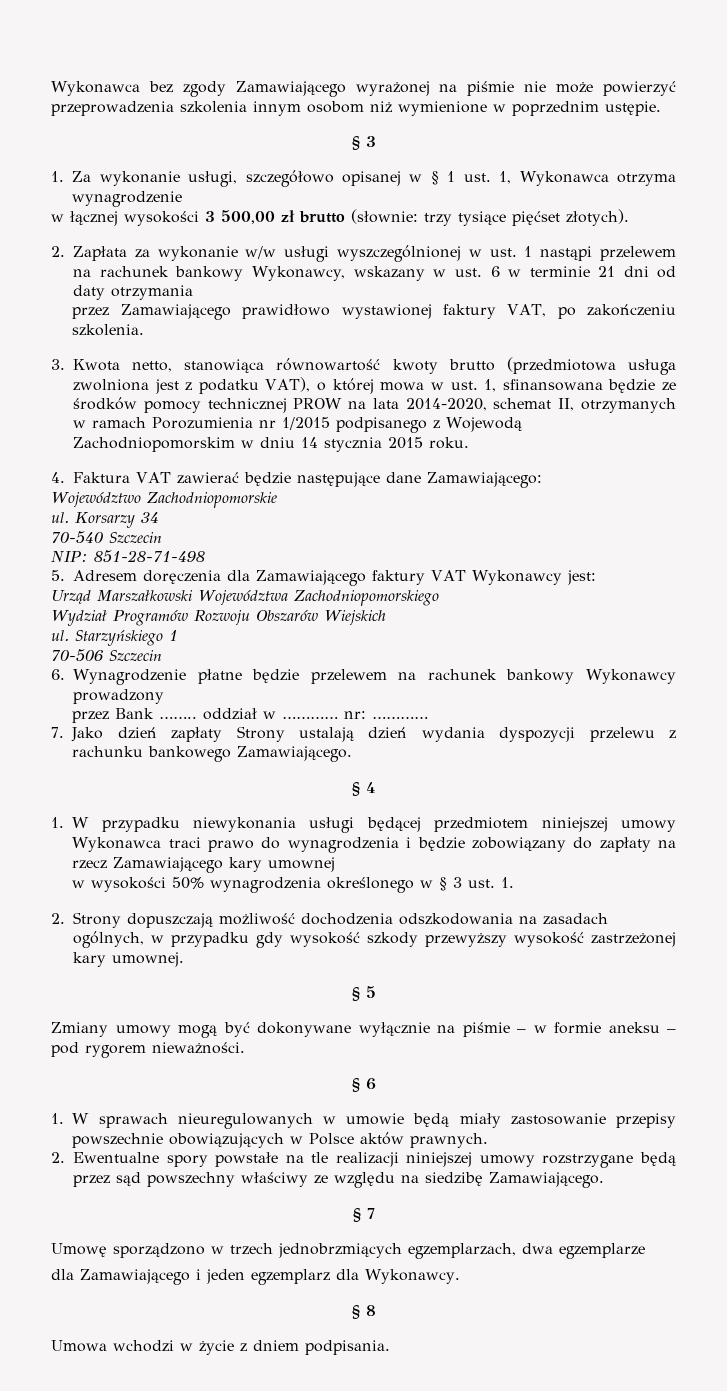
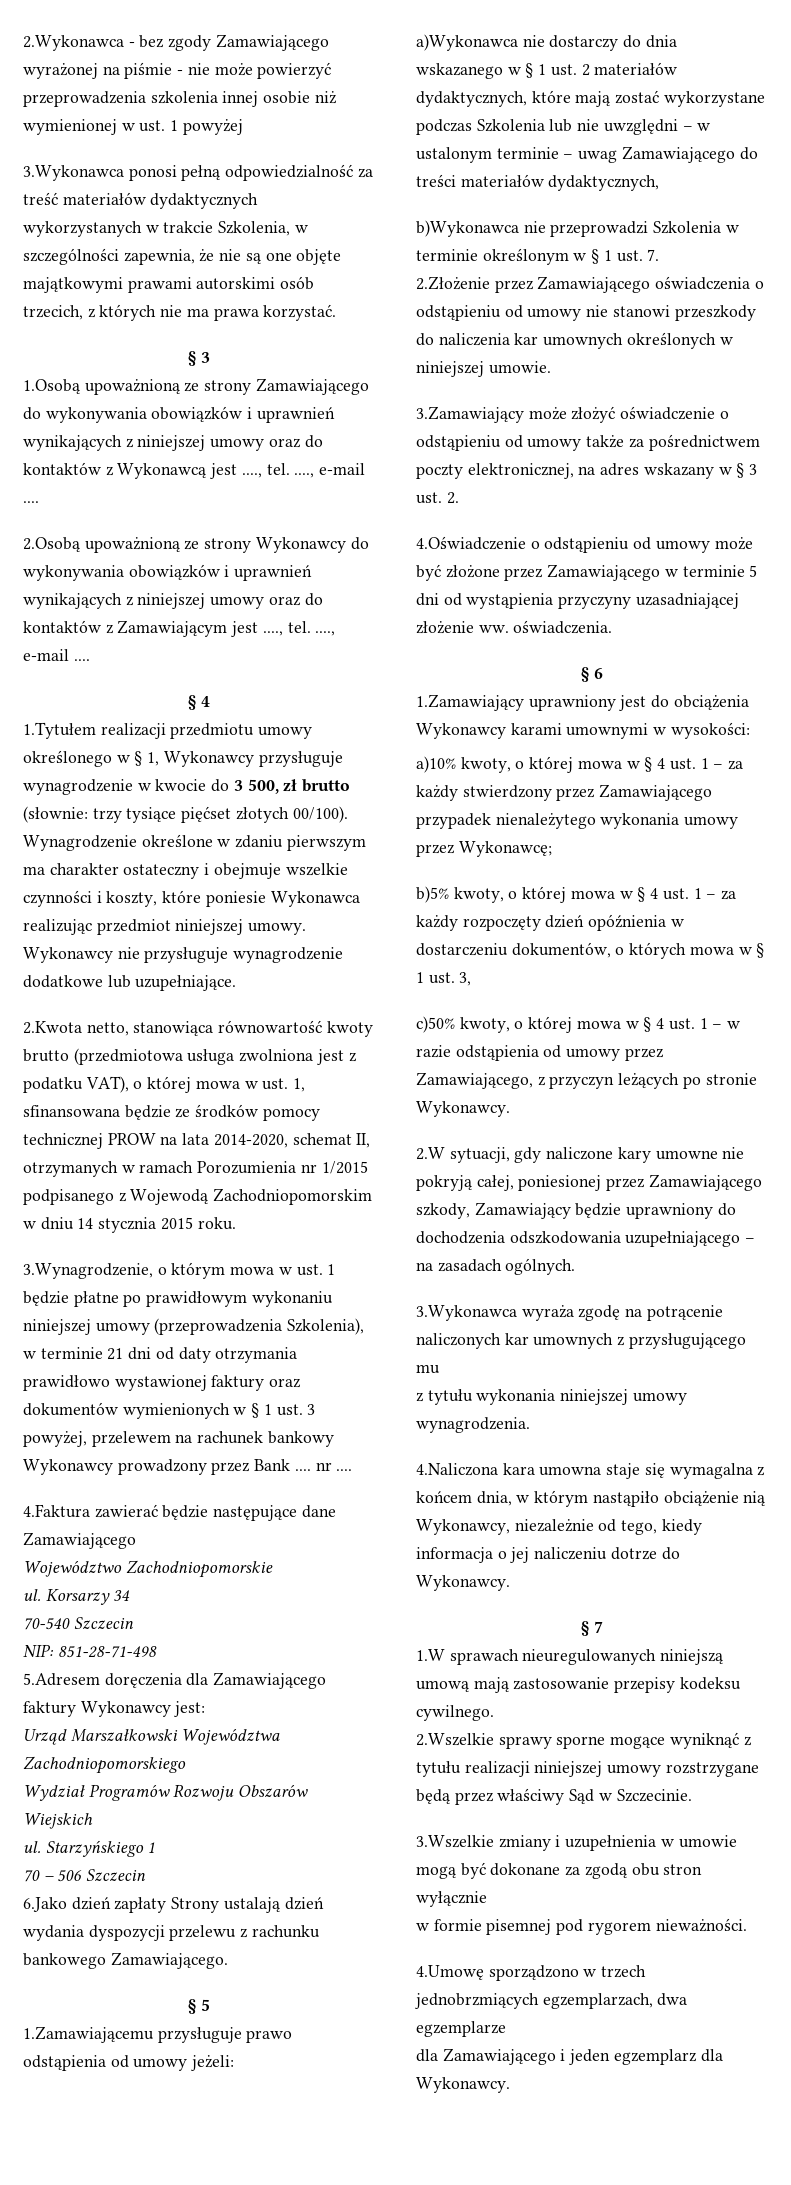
[51,81,140,96] Wykonawca -> [23,35,135,51] 2.Wykonawca -
(515, 88) none -> [177,70,184,75] -
[253,101,661,116] [351,136,376,150] [51,170,677,187] [72,191,183,207] [51,210,275,226] innym osobom niż wymienione w poprzednim ustępie. // § 3 // 1. Za wykonanie usługi, szczegółowo opisanej w § 1 ust. 1, Wykonawca otrzyma wynagrodzenie // w łącznej wysokości 3 500,00 -> [222,91,337,107] [23,119,243,135] [23,164,373,181] [23,192,259,209] [23,221,308,237] [23,248,342,265] [23,276,315,293] [23,304,337,321] [188,351,210,366] [23,378,369,395] [23,406,335,423] [23,435,323,451] [23,462,366,479] [23,501,39,503] [23,537,369,553] [23,564,313,581] [23,593,323,609] [23,620,336,637] [23,649,90,661] [188,695,210,710] [23,722,313,739] [23,750,343,767] [23,779,279,795] innej osobie niż wymienionej w ust. 1 powyżej // 3.Wykonawca ponosi pełną odpowiedzialność za treść materiałów dydaktycznych wykorzystanych w trakcie Szkolenia, w szczególności zapewnia, że nie są one objęte majątkowymi prawami autorskimi osób trzecich, z których nie ma prawa korzystać. // § 3 // 1.Osobą upoważnioną ze strony Zamawiającego do wykonywania obowiązków i uprawnień wynikających z niniejszej umowy oraz do kontaktów z Wykonawcą jest ...., tel. ...., e-mail .... // 2.Osobą upoważnioną ze strony Wykonawcy do wykonywania obowiązków i uprawnień wynikających z niniejszej umowy oraz do kontaktów z Zamawiającym jest ...., tel. ...., e-mail .... // § 4 // 1.Tytułem realizacji przedmiotu umowy określonego w § 1, Wykonawcy przysługuje wynagrodzenie w kwocie do 3 500,
[566,209,629,226] [51,245,676,262] [73,266,676,281] [73,285,193,300] [72,304,676,320] [72,324,145,336] [51,359,120,371] złotych). // 2. Zapłata za wykonanie w/w usługi wyszczególnionej w ust. 1 nastąpi przelewem na rachunek bankowy Wykonawcy, wskazany w ust. 6 w terminie 21 dni od daty otrzymania // przez Zamawiającego prawidłowo wystawionej faktury VAT, po zakończeniu szkolenia. // 3. Kwota -> [235,806,348,823] [23,834,366,851] [23,863,348,879] [23,890,360,907] [23,919,307,935] [23,947,344,963] [23,975,237,991] [23,1021,82,1034] złotych 00/100). Wynagrodzenie określone w zdaniu pierwszym ma charakter ostateczny i obejmuje wszelkie czynności i koszty, które poniesie Wykonawca realizując przedmiot niniejszej umowy. Wykonawcy nie przysługuje wynagrodzenie dodatkowe lub uzupełniające. // 2.Kwota
[51,472,171,483] 4. Faktura VAT -> [23,1262,336,1279] [23,1291,333,1307] [23,1318,365,1335] [23,1347,298,1363] [23,1375,302,1391] [23,1402,316,1419] [23,1431,334,1447] [23,1459,353,1475] [23,1504,90,1518] 3.Wynagrodzenie, o którym mowa w ust. 1 będzie płatne po prawidłowym wykonaniu niniejszej umowy (przeprowadzenia Szkolenia), w terminie 21 dni od daty otrzymania prawidłowo wystawionej faktury oraz dokumentów wymienionych w § 1 ust. 3 powyżej, przelewem na rachunek bankowy Wykonawcy prowadzony przez Bank .... nr .... // 4.Faktura
[426,472,542,488] Zamawiającego: -> [23,1532,136,1549] Zamawiającego
[51,570,137,581] 5. Adresem -> [23,1673,100,1686] 5.Adresem
[431,570,466,581] VAT -> (76, 1709) none
[51,649,162,662] [51,669,676,685] [73,689,164,704] [72,708,429,723] [51,727,104,742] 70-506 Szczecin // 6. Wynagrodzenie płatne będzie przelewem na rachunek bankowy Wykonawcy prowadzony // przez Bank …….. oddział w ………… nr: ………… // 7. Jako -> [23,1869,147,1882] [23,1897,67,1912] 70 – 506 Szczecin // 6.Jako
[366,782,375,793] [51,817,676,833] [72,837,676,853] [72,857,336,873] [72,877,515,893] [51,912,608,928] [73,931,676,948] [73,952,184,967] [351,986,376,1001] [51,1022,676,1038] [51,1042,245,1058] [351,1078,376,1092] [51,1113,677,1129] [72,1132,489,1148] [51,1152,329,1167] 4 // 1. W przypadku niewykonania usługi będącej przedmiotem niniejszej umowy Wykonawca traci prawo do wynagrodzenia i będzie zobowiązany do zapłaty na rzecz Zamawiającego kary umownej // w wysokości 50% wynagrodzenia określonego w § 3 ust. 1. // 2. Strony dopuszczają możliwość dochodzenia odszkodowania na zasadach ogólnych, w przypadku gdy wysokość szkody przewyższy wysokość zastrzeżonej kary umownej. // § 5 // Zmiany umowy mogą być dokonywane wyłącznie na piśmie – w formie aneksu – pod rygorem nieważności. // § 6 // 1. W sprawach nieuregulowanych w umowie będą miały zastosowanie przepisy powszechnie obowiązujących w Polsce aktów prawnych. // 2. Ewentualne spory powstałe na tle -> [200,1999,210,2011] [23,2026,293,2043] [23,2055,235,2071] [416,34,677,51] [416,62,678,79] [416,90,765,107] [416,119,711,135] [416,146,758,163] [416,174,660,191] [416,220,739,237] [416,248,660,265] [416,276,764,293] [416,305,756,321] [416,332,733,349] [416,361,551,377] [416,406,729,423] [416,434,760,451] [416,463,758,479] [416,492,459,504] [416,536,753,553] [416,564,758,581] [416,593,739,609] [416,620,613,634] [581,667,603,682] [416,694,749,711] [416,722,750,739] [416,756,743,773] [416,784,713,801] [416,813,739,829] [416,841,552,857] [416,886,736,903] [416,914,684,931] [416,942,765,959] [416,972,472,986] [416,1016,740,1033] [416,1045,664,1061] [416,1072,757,1089] [416,1101,510,1117] [416,1147,745,1163] [416,1174,762,1191] [416,1202,736,1219] [416,1231,756,1247] [416,1258,576,1275] [416,1305,723,1321] [416,1333,746,1349] [416,1364,440,1374] [416,1389,687,1405] [416,1417,530,1433] [416,1463,766,1479] [416,1490,767,1507] [416,1519,702,1535] [416,1547,680,1563] [416,1575,510,1591] [581,1621,603,1636] [416,1649,725,1665] [416,1677,741,1693] [416,1705,494,1721] [416,1732,752,1749] [416,1761,461,1777] 5 // 1.Zamawiającemu przysługuje prawo odstąpienia od umowy jeżeli: // a)Wykonawca nie dostarczy do dnia wskazanego w § 1 ust. 2 materiałów dydaktycznych, które mają zostać wykorzystane podczas Szkolenia lub nie uwzględni – w ustalonym terminie – uwag Zamawiającego do treści materiałów dydaktycznych, // b)Wykonawca nie przeprowadzi Szkolenia w terminie określonym w § 1 ust. 7. // 2.Złożenie przez Zamawiającego oświadczenia o odstąpieniu od umowy nie stanowi przeszkody do naliczenia kar umownych określonych w niniejszej umowie. // 3.Zamawiający może złożyć oświadczenie o odstąpieniu od umowy także za pośrednictwem poczty elektronicznej, na adres wskazany w § 3 ust. 2. // 4.Oświadczenie o odstąpieniu od umowy może być złożone przez Zamawiającego w terminie 5 dni od wystąpienia przyczyny uzasadniającej złożenie ww. oświadczenia. // § 6 // 1.Zamawiający uprawniony jest do obciążenia Wykonawcy karami umownymi w wysokości: // a)10% kwoty, o której mowa w § 4 ust. 1 – za każdy stwierdzony przez Zamawiającego przypadek nienależytego wykonania umowy przez Wykonawcę; // b)5% kwoty, o której mowa w § 4 ust. 1 – za każdy rozpoczęty dzień opóźnienia w dostarczeniu dokumentów, o których mowa w § 1 ust. 3, // c)50% kwoty, o której mowa w § 4 ust. 1 – w razie odstąpienia od umowy przez Zamawiającego, z przyczyn leżących po stronie Wykonawcy. // 2.W sytuacji, gdy naliczone kary umowne nie pokryją całej, poniesionej przez Zamawiającego szkody, Zamawiający będzie uprawniony do dochodzenia odszkodowania uzupełniającego – na zasadach ogólnych. // 3.Wykonawca wyraża zgodę na potrącenie naliczonych kar umownych z przysługującego mu // z tytułu wykonania niniejszej umowy wynagrodzenia. // 4.Naliczona kara umowna staje się wymagalna z końcem dnia, w którym nastąpiło obciążenie nią Wykonawcy, niezależnie od tego, kiedy informacja o jej naliczeniu dotrze do Wykonawcy. // § 7 // 1.W sprawach nieuregulowanych niniejszą umową mają zastosowanie przepisy kodeksu cywilnego. // 2.Wszelkie sprawy sporne mogące wyniknąć z tytułu
[116,1172,604,1188] [352,1208,375,1222] [51,1243,107,1257] sąd powszechny właściwy ze względu na siedzibę Zamawiającego. // § 7 // Umowę -> [497,1788,692,1805] [416,1835,737,1851] [416,1862,703,1879] [416,1891,487,1907] [416,1918,747,1935] [416,1965,484,1980] właściwy Sąd w Szczecinie. // 3.Wszelkie zmiany i uzupełnienia w umowie mogą być dokonane za zgodą obu stron wyłącznie // w formie pisemnej pod rygorem nieważności. // 4.Umowę
[351,1305,376,1319] [51,1340,390,1355] // § 8 // Umowa wchodzi w życie z dniem podpisania. -> (510, 2085) none

